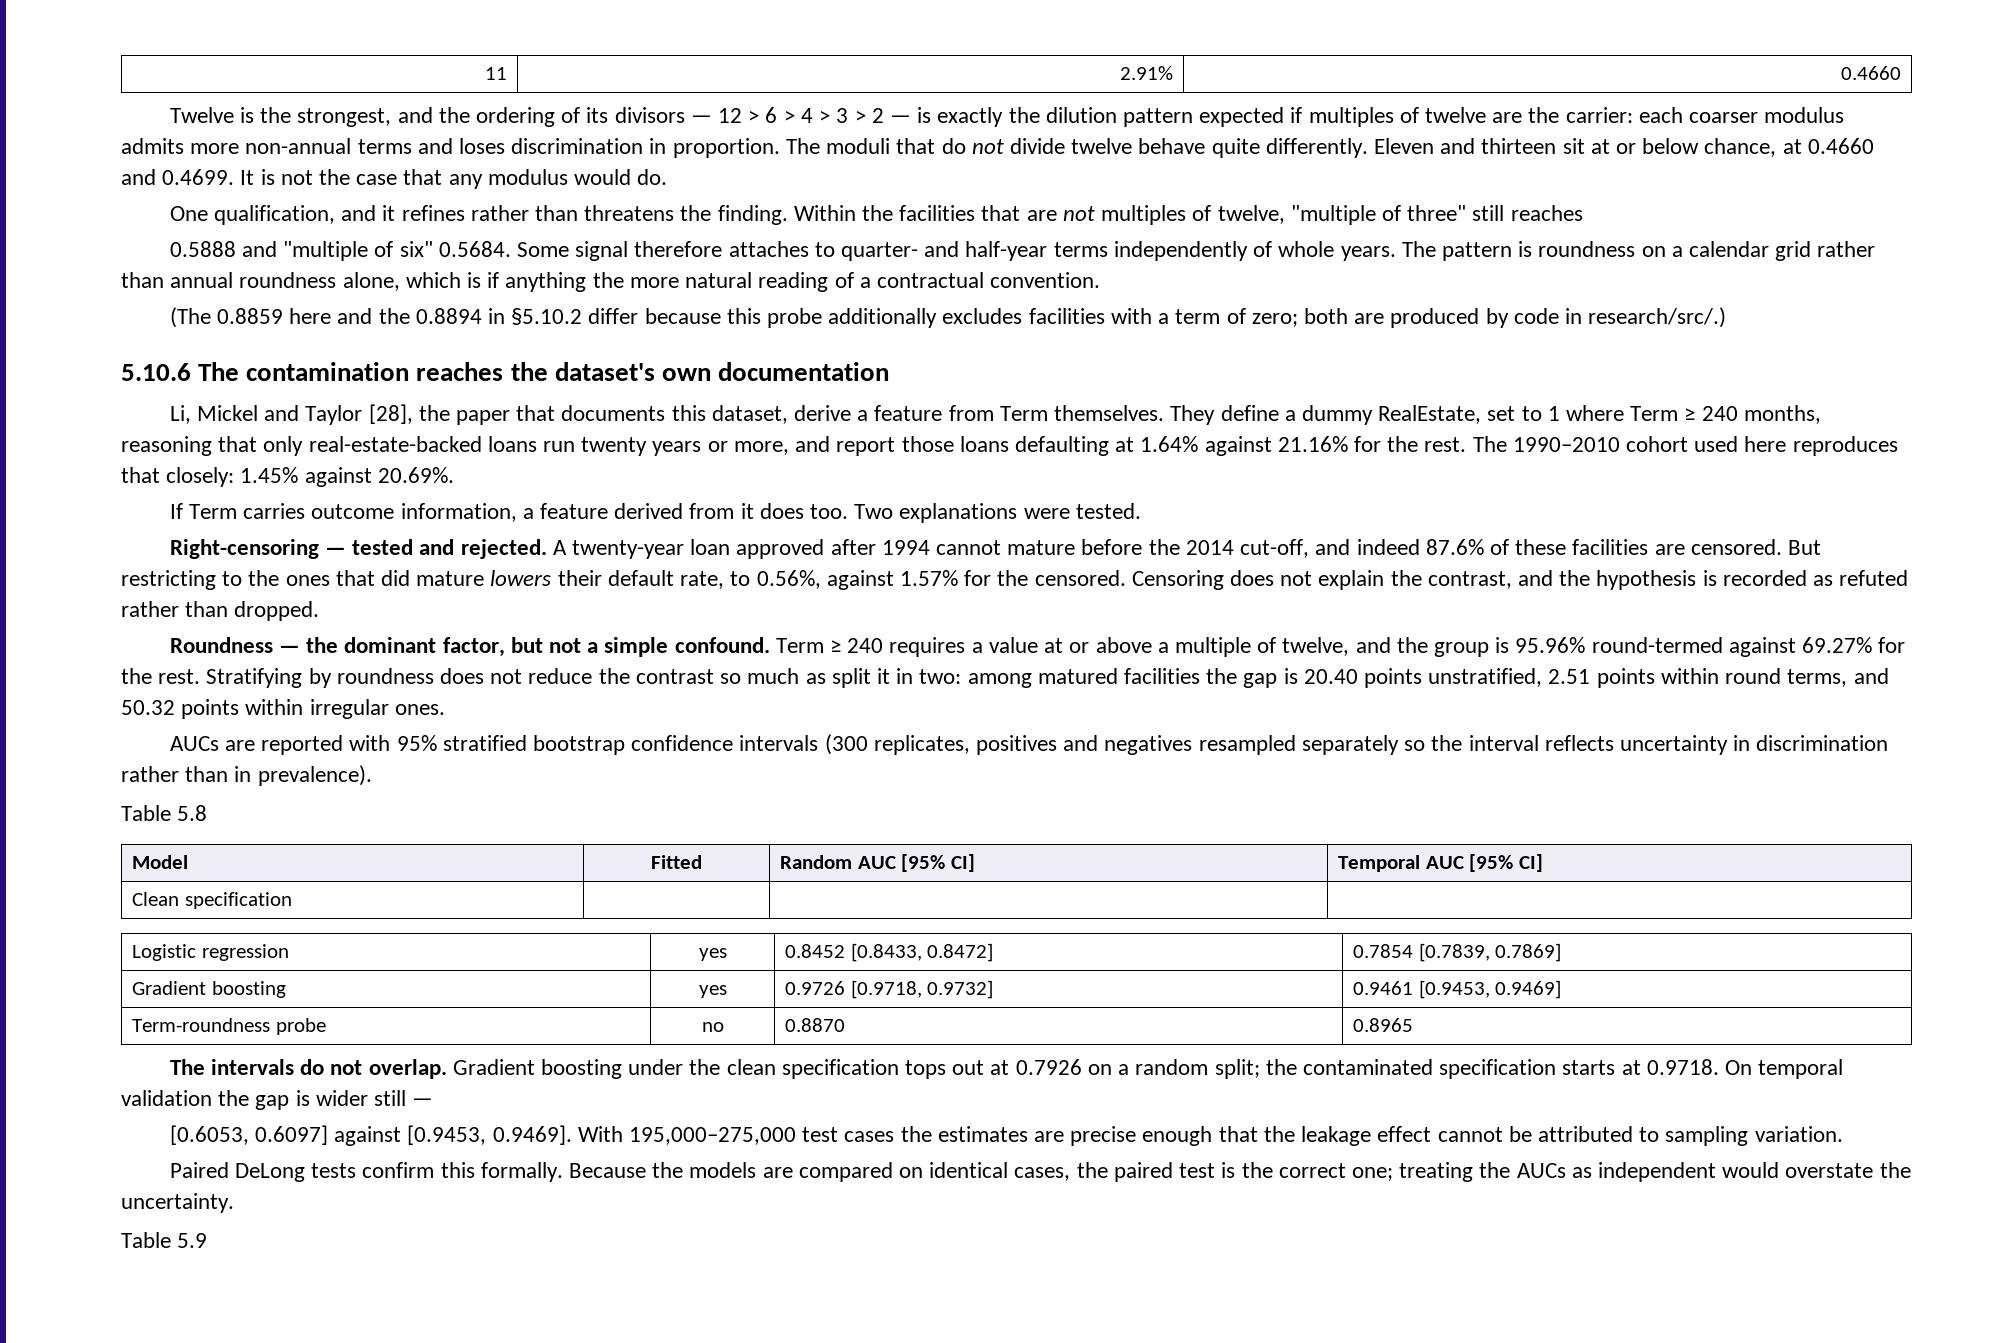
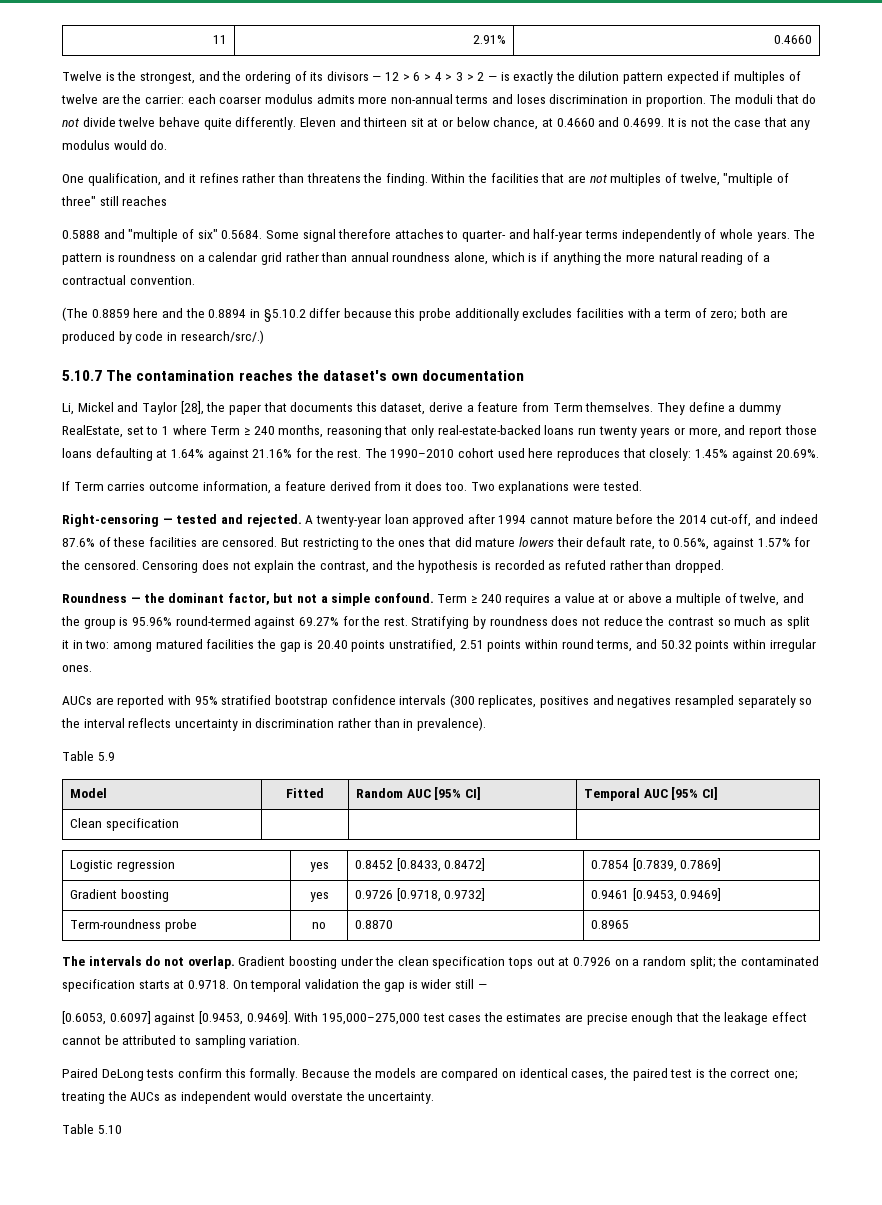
[121,363,191,381] 5.10.6 -> [62,370,102,381] 5.10.7
[177,805,208,821] 5.8 -> [97,752,115,761] 5.9
[177,1233,208,1248] 5.9 -> [97,1125,122,1134] 5.10

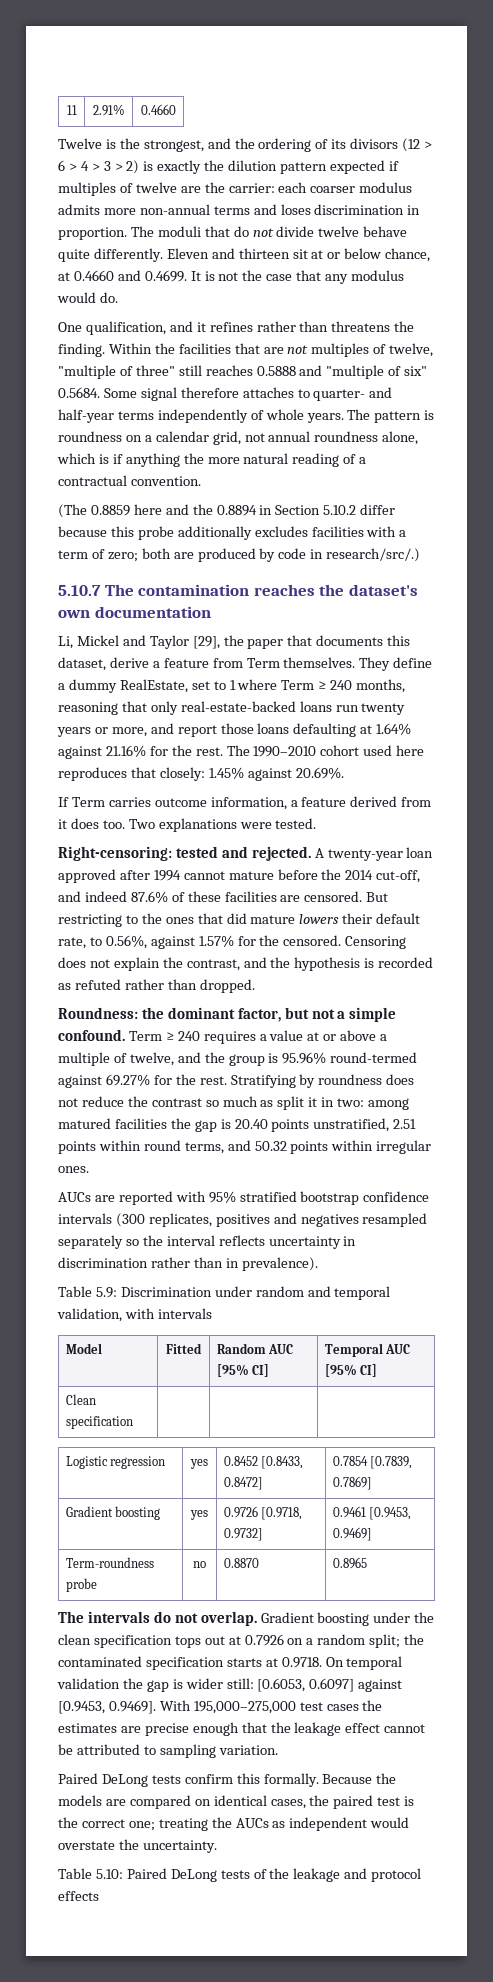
[372,72,400,81] — 12 -> [402,138,421,152] (12
[477,72,497,81] 2 — -> [126,160,140,174] 2)
(168, 201) // -> (253, 370) none
[260,252,348,265] grid rather than -> [212,431,265,445] grid, not
[263,309,306,322] §5.10.2 -> [275,505,357,515] Section 5.10.2
[180,401,204,415] [28], -> [192,636,220,649] [29],
[62,514,173,527] Right-censoring — -> [58,846,172,861] Right-censoring:
[62,593,141,603] Roundness — -> [58,1007,138,1019] Roundness:
[97,752,115,761] 5.9 -> [95,1286,391,1300] [57,1308,212,1322] 5.9: Discrimination under random and temporal validation, with intervals
[455,979,487,989] still — // -> [226,1678,254,1689] still:
[97,1125,122,1134] 5.10 -> [95,1868,422,1882] [58,1891,99,1901] 5.10: Paired DeLong tests of the leakage and protocol effects

